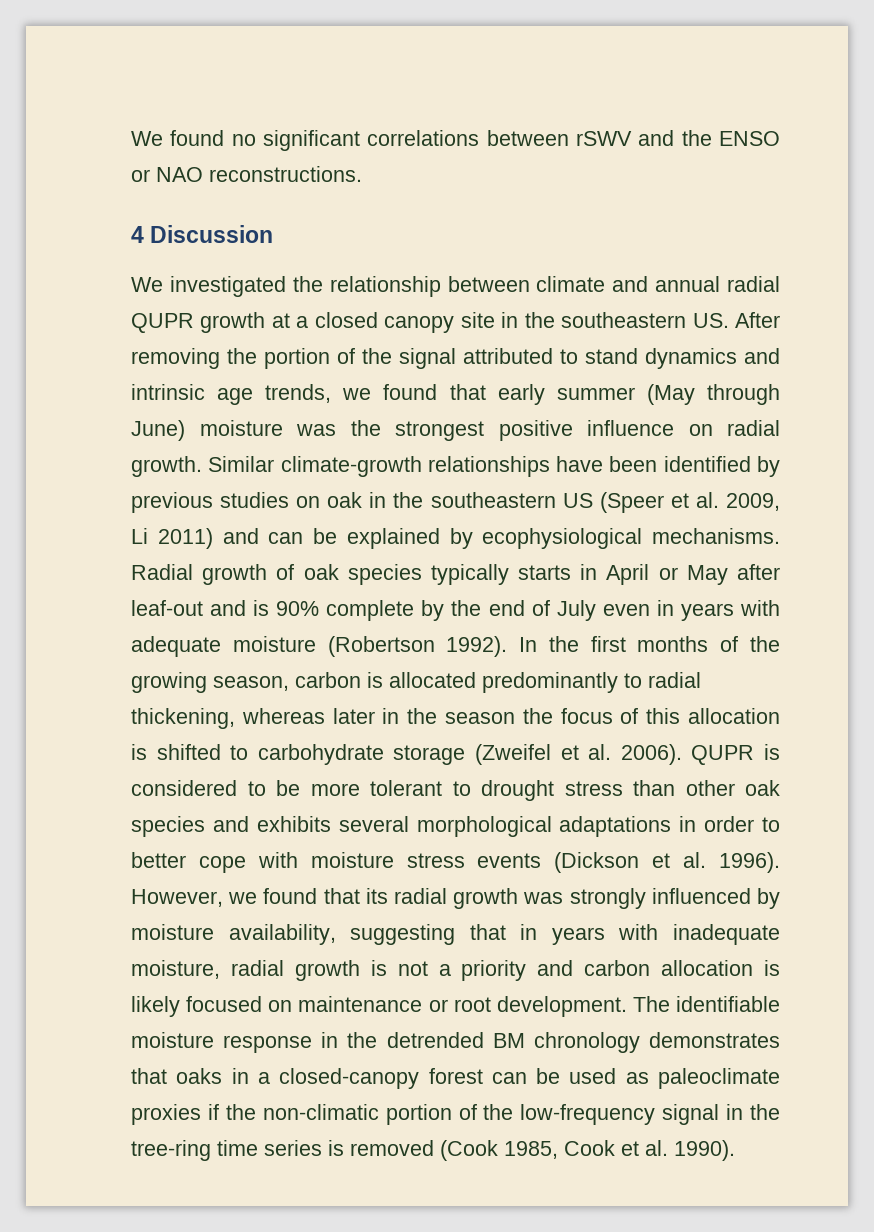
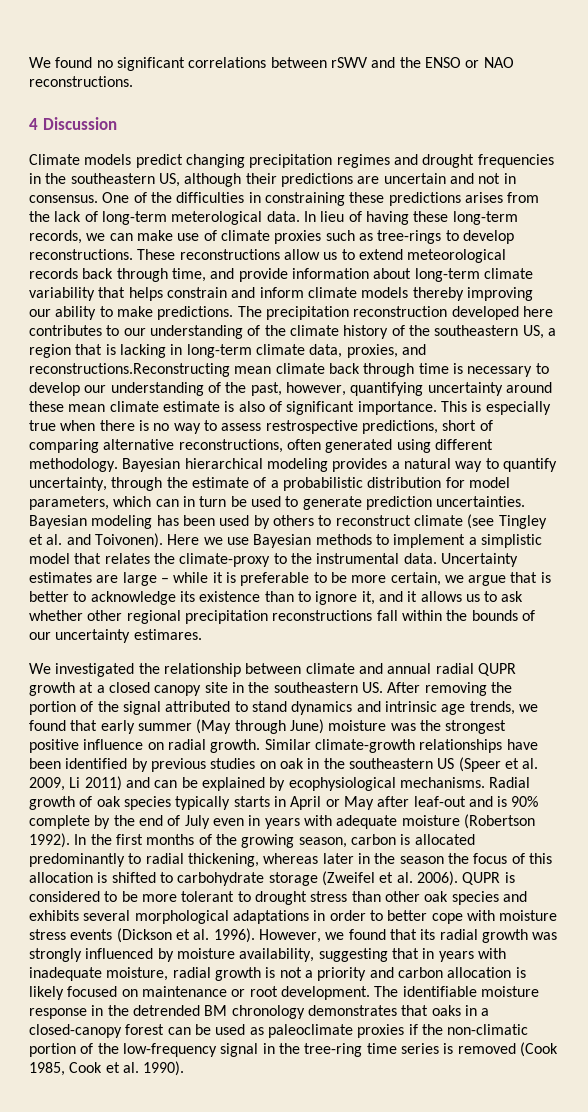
(274, 234) none -> [29,154,554,168] [29,173,516,187] [29,192,540,206] [29,211,518,225] [29,230,514,244] [29,249,507,263] [29,268,533,282] [29,287,533,301] [29,306,553,320] [29,325,556,339] [29,344,426,358] [29,363,549,377] [29,382,552,396] [29,401,551,415] [29,420,493,434] [29,439,493,453] [29,458,557,472] [29,477,510,491] [29,496,526,510] [29,514,547,529] [29,533,542,548] [29,553,518,567] [29,572,551,586] [29,591,524,605] [29,610,535,624] [29,629,202,643] // Climate models predict changing precipitation regimes and drought frequencies in the southeastern US, although their predictions are uncertain and not in consensus. One of the difficulties in constraining these predictions arises from the lack of long-term meterological data. In lieu of having these long-term records, we can make use of climate proxies such as tree-rings to develop reconstructions. These reconstructions allow us to extend meteorological records back through time, and provide information about long-term climate variability that helps constrain and inform climate models thereby improving our ability to make predictions. The precipitation reconstruction developed here contributes to our understanding of the climate history of the southeastern US, a region that is lacking in long-term climate data, proxies, and reconstructions.Reconstructing mean climate back through time is necessary to develop our understanding of the past, however, quantifying uncertainty around these mean climate estimate is also of significant importance. This is especially true when there is no way to assess restrospective predictions, short of comparing alternative reconstructions, often generated using different methodology. Bayesian hierarchical modeling provides a natural way to quantify uncertainty, through the estimate of a probabilistic distribution for model parameters, which can in turn be used to generate prediction uncertainties. Bayesian modeling has been used by others to reconstruct climate (see Tingley et al. and Toivonen). Here we use Bayesian methods to implement a simplistic model that relates the climate-proxy to the instrumental data. Uncertainty estimates are large – while it is preferable to be more certain, we argue that is better to acknowledge its existence than to ignore it, and it allows us to ask whether other regional precipitation reconstructions fall within the bounds of our uncertainty estimares.

